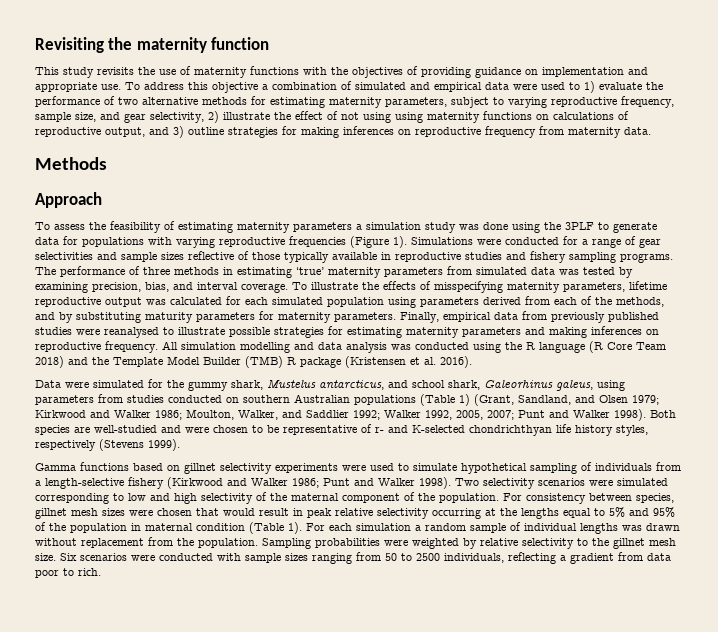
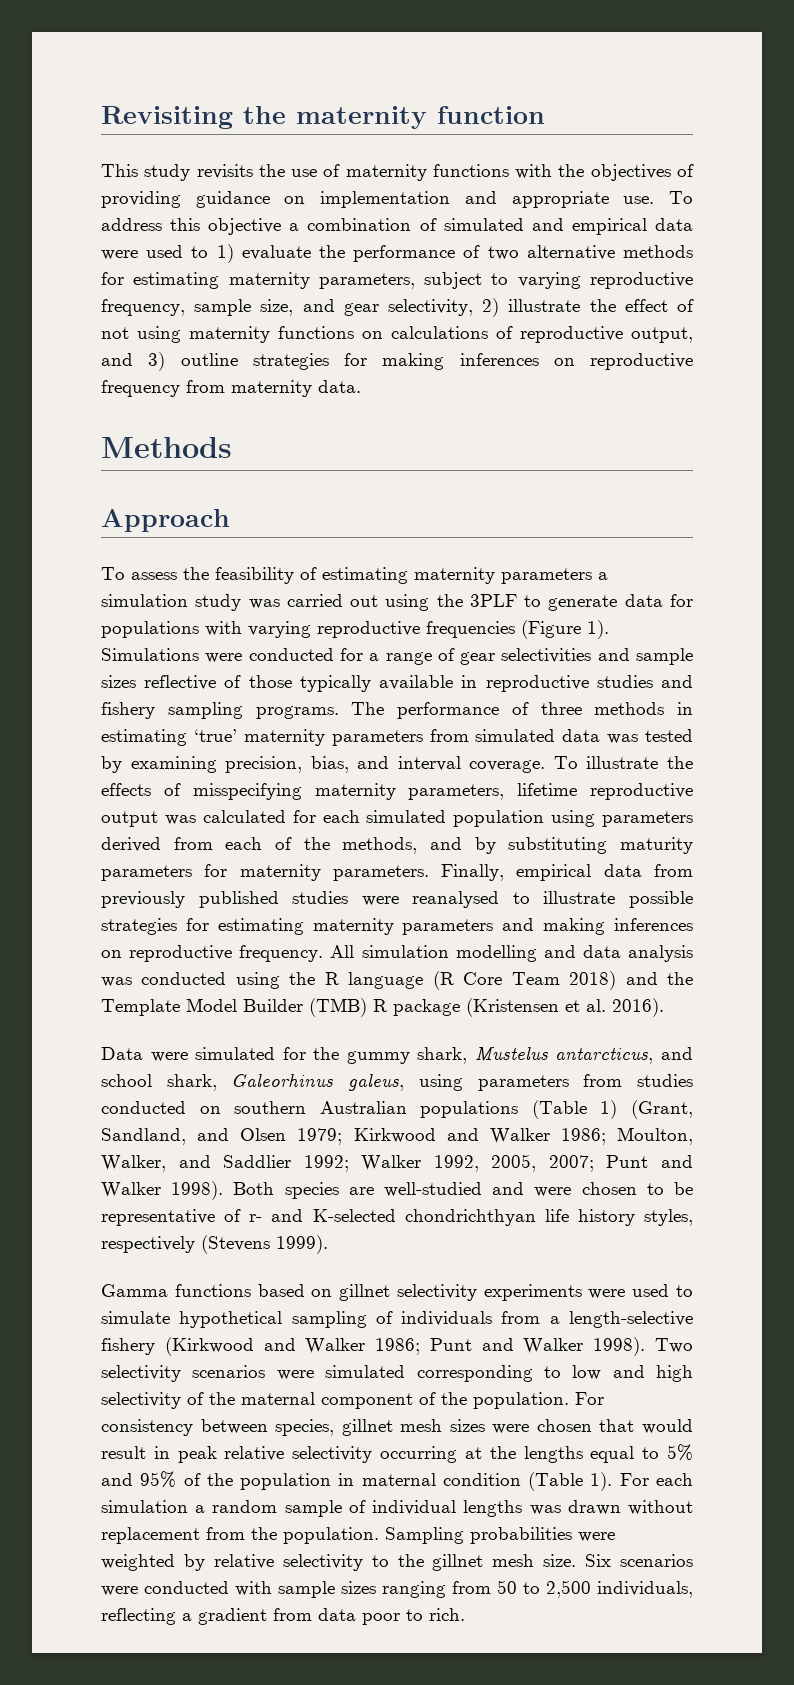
[395,112,423,123] using -> (181, 334) none
[483,222,508,230] done -> [286,594,379,607] carried out
[416,553,440,561] 2500 -> [546,1580,591,1598] 2,500

